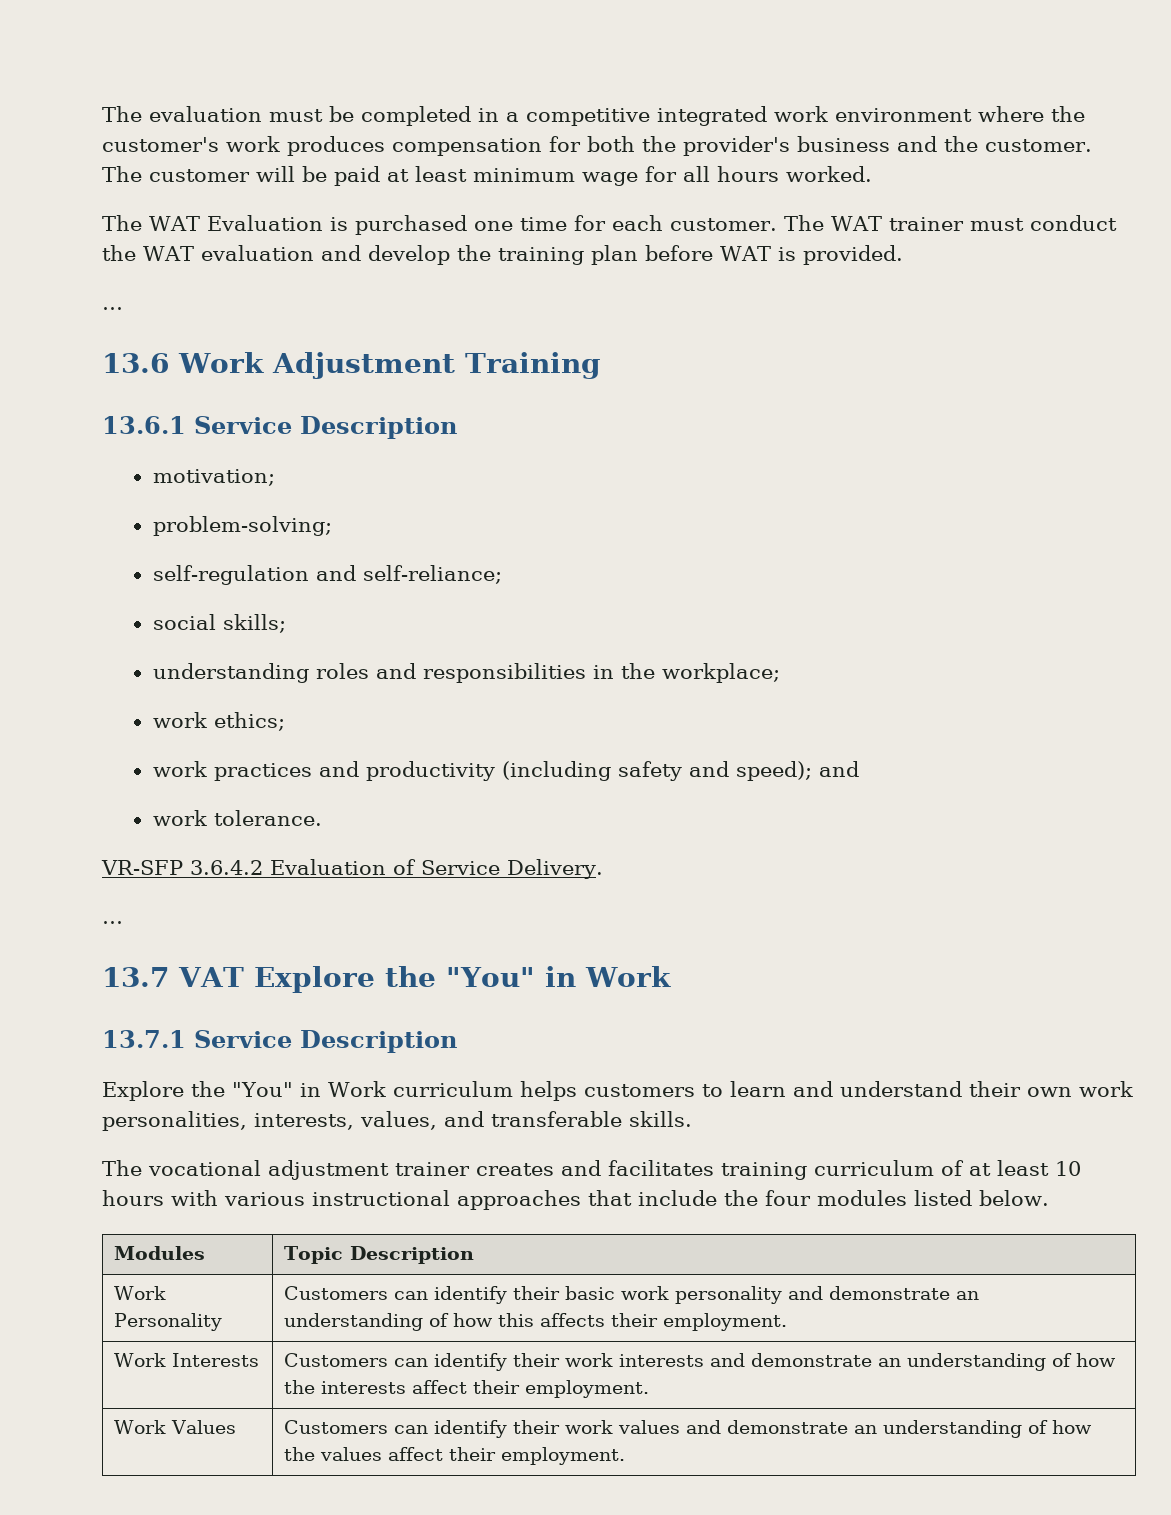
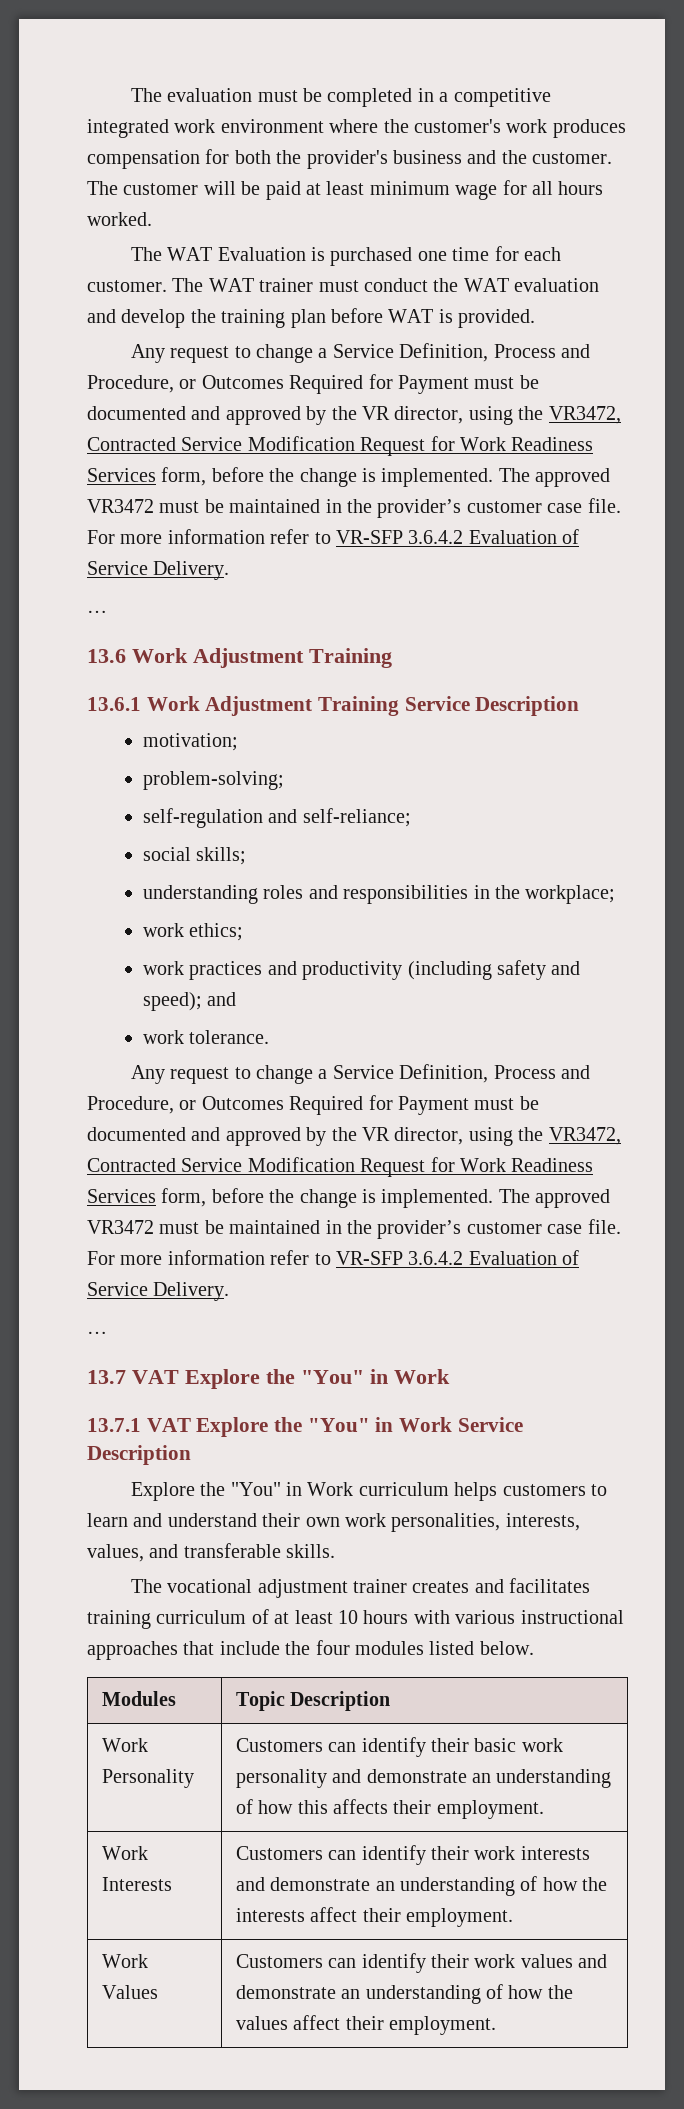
(903, 255) none -> [130,343,590,363] [87,374,539,394] [87,406,621,425] [87,436,594,456] [87,467,611,487] [87,498,621,518] [87,529,580,544] [87,561,230,580] // Any request to change a Service Definition, Process and Procedure, or Outcomes Required for Payment must be documented and approved by the VR director, using the VR3472, Contracted Service Modification Request for Work Readiness Services form, before the change is implemented. The approved VR3472 must be maintained in the provider’s customer case file. For more information refer to VR-SFP 3.6.4.2 Evaluation of Service Delivery.
(186, 425) none -> [146,696,400,716] Work Adjustment Training
(322, 818) none -> [130,1064,590,1084] [87,1095,539,1115] [87,1127,621,1146] [87,1157,594,1177] [87,1188,611,1208] [87,1219,621,1239] [87,1250,331,1265] Any request to change a Service Definition, Process and Procedure, or Outcomes Required for Payment must be documented and approved by the VR director, using the VR3472, Contracted Service Modification Request for Work Readiness Services form, before the change is implemented. The approved VR3472 must be maintained in the provider’s customer case file. For more information refer to
(186, 1039) none -> [146,1417,453,1437] VAT Explore the "You" in Work

